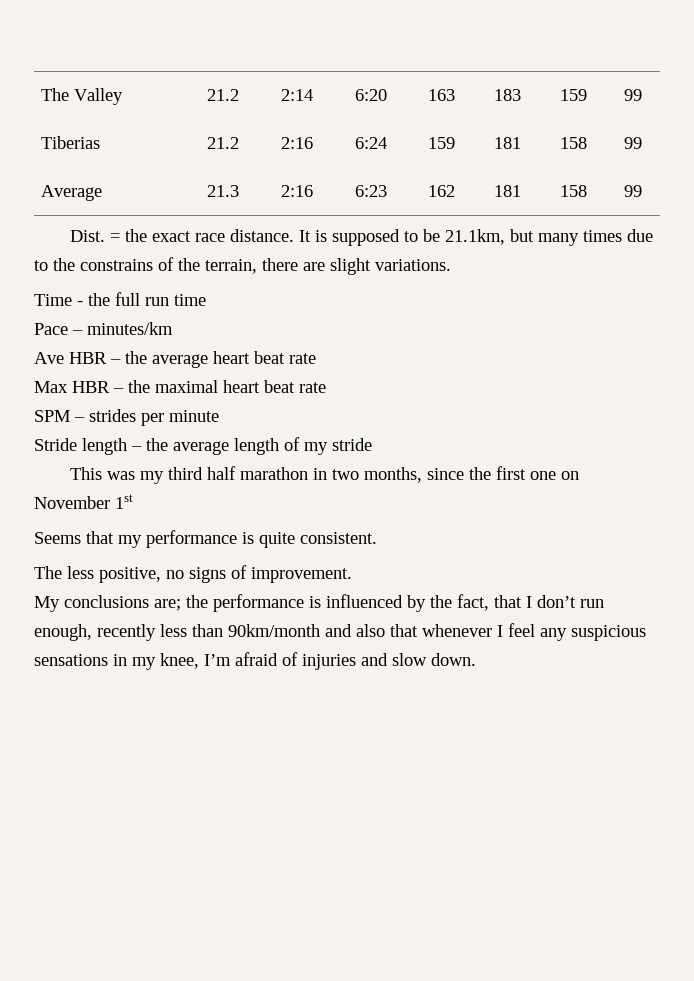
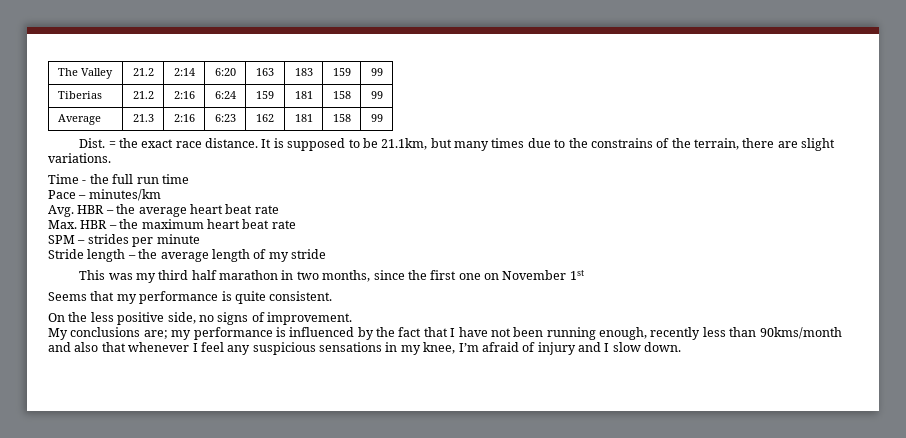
[34,352,64,364] Ave -> [48,205,74,217] Avg.
[34,380,218,393] Max HBR – the maximal -> [48,219,204,229] Max. HBR – the maximum
[34,566,161,583] The less positive, -> [48,312,196,325] On the less positive side,
[186,595,208,608] the -> [171,330,192,340] my
[457,594,489,611] fact, -> [398,327,422,337] fact
[537,595,604,608] don’t run -> [458,327,596,340] have not been running
[228,624,320,637] 90km/month -> [759,327,842,339] 90kms/month
[302,653,388,670] injuries and -> [537,342,610,355] injury and I

